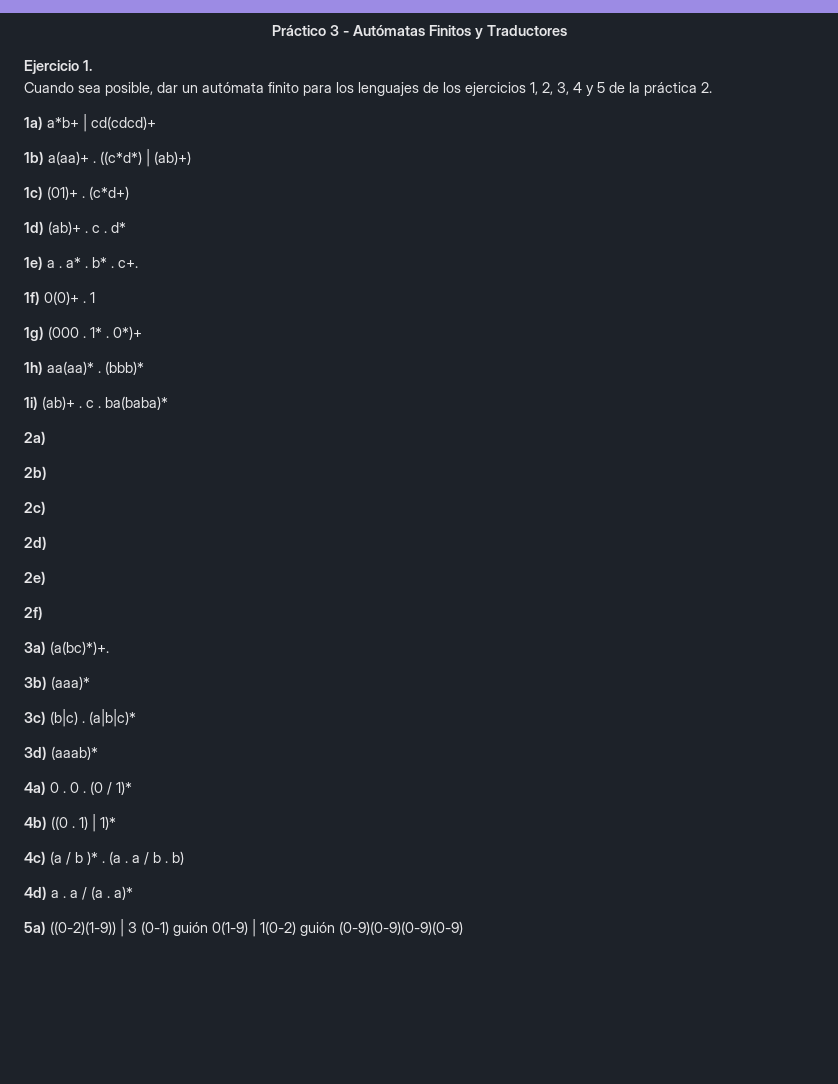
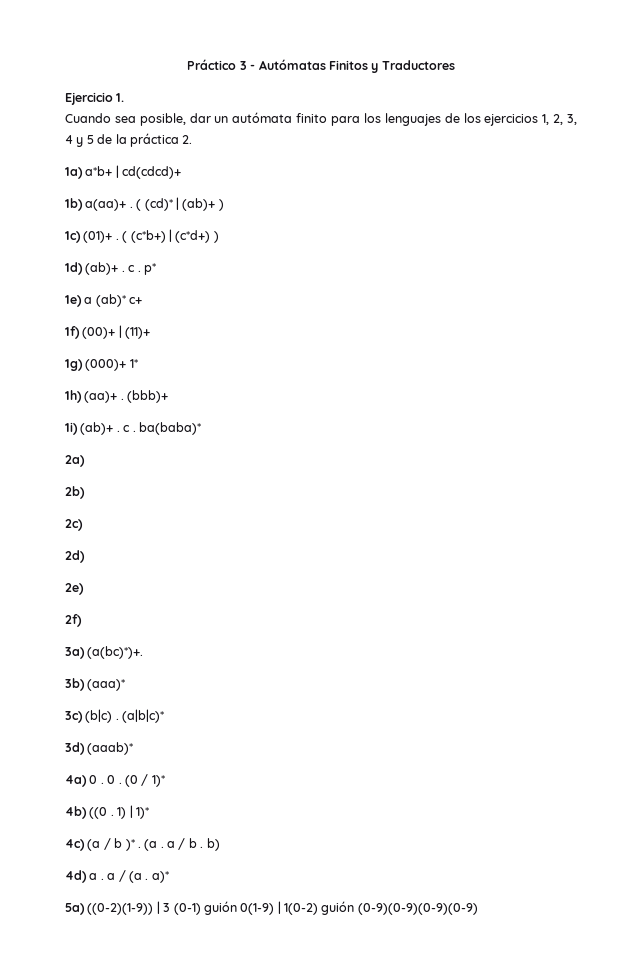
[100,149,191,167] ((c*d*) | (ab)+) -> [136,197,224,211] ( (cd)* | (ab)+ )
(85, 197) none -> [122,229,172,243] ( (c*b+) |
(129, 193) none -> [213,231,219,243] )
[111,222,126,233] d* -> [143,263,156,275] p*
[59,257,138,268] . a* . b* . c+. -> [95,294,143,307] (ab)* c+
[44,291,95,305] 0(0)+ . 1 -> [82,325,151,339] (00)+ | (11)+
[48,326,86,340] (000 . -> [85,359,127,371] (000)+
[106,326,142,340] . 0*)+ -> (138, 363) none
[47,361,144,375] aa(aa)* . (bbb)* -> [84,390,169,403] (aa)+ . (bbb)+

